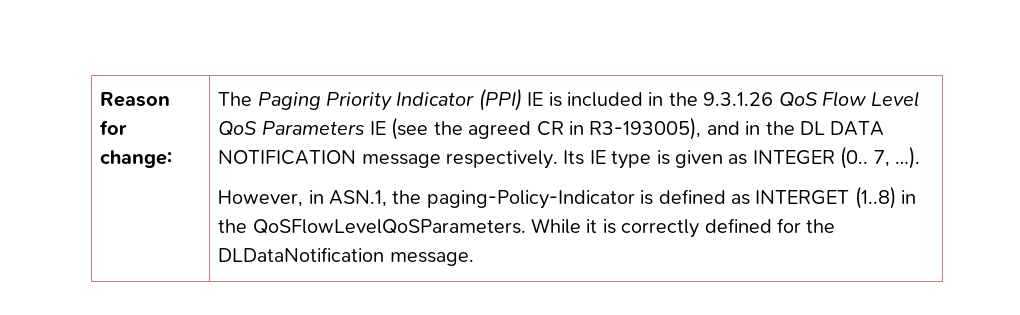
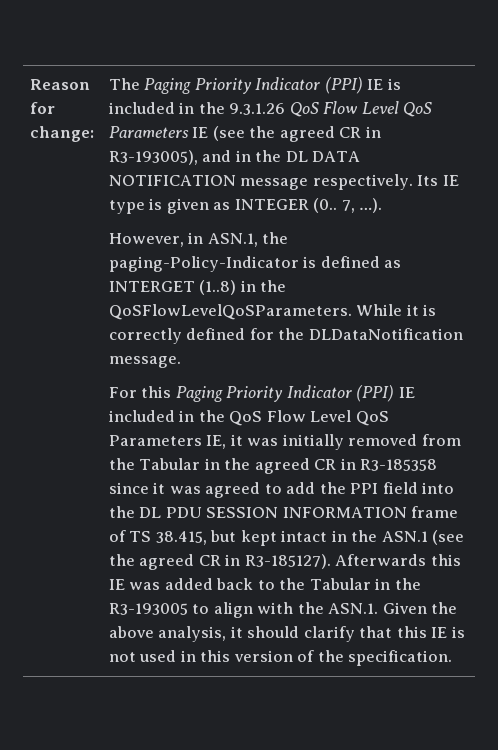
(474, 259) none -> [109,385,415,402] [109,410,389,426] [109,434,461,450] [109,458,438,474] [109,482,455,498] [109,506,459,518] [109,530,465,546] [109,554,461,570] [109,578,421,590] [109,602,458,618] [109,626,465,642] [109,650,453,666] // For this Paging Priority Indicator (PPI) IE included in the QoS Flow Level QoS Parameters IE, it was initially removed from the Tabular in the agreed CR in R3-185358 since it was agreed to add the PPI field into the DL PDU SESSION INFORMATION frame of TS 38.415, but kept intact in the ASN.1 (see the agreed CR in R3-185127). Afterwards this IE was added back to the Tabular in the R3-193005 to align with the ASN.1. Given the above analysis, it should clarify that this IE is not used in this version of the specification.

